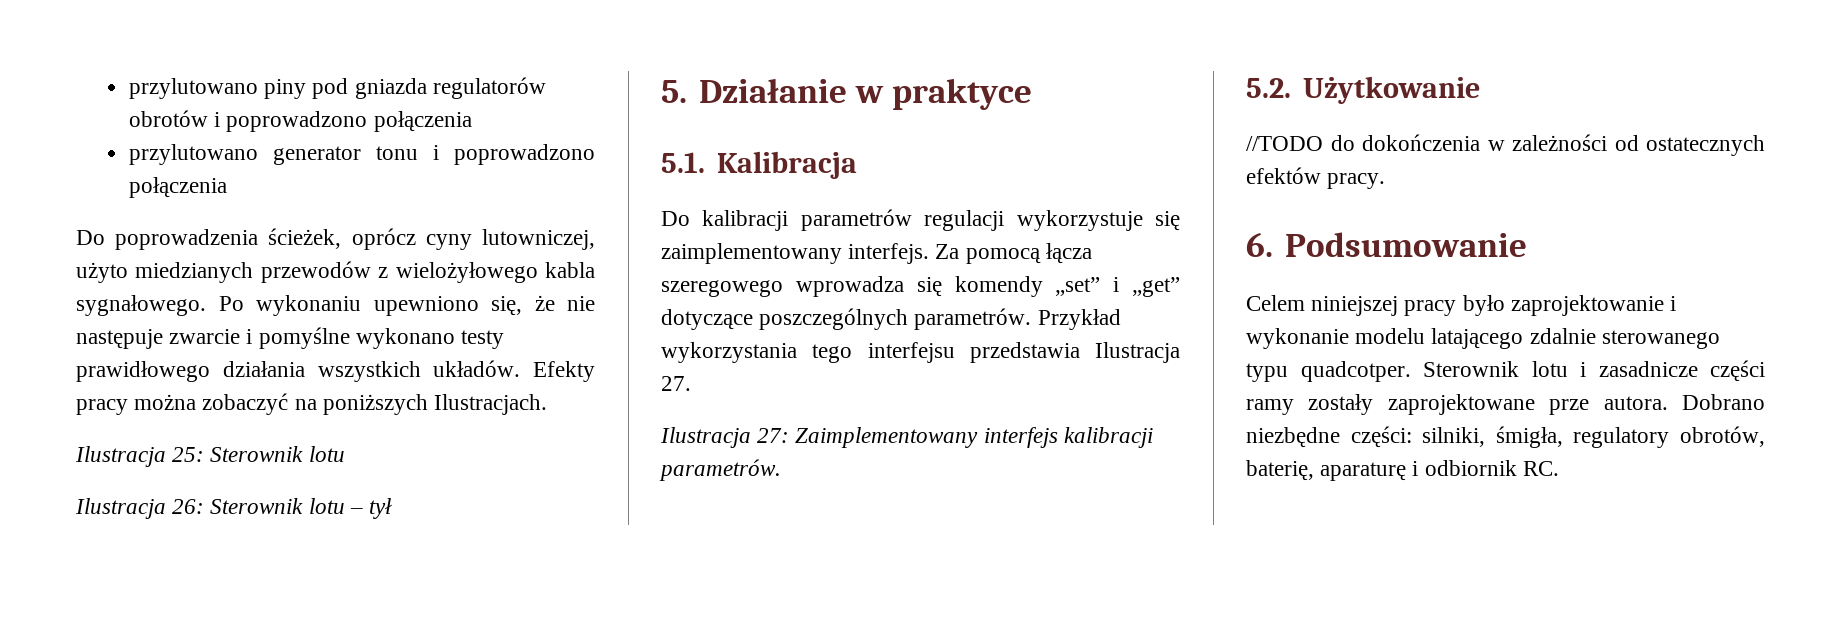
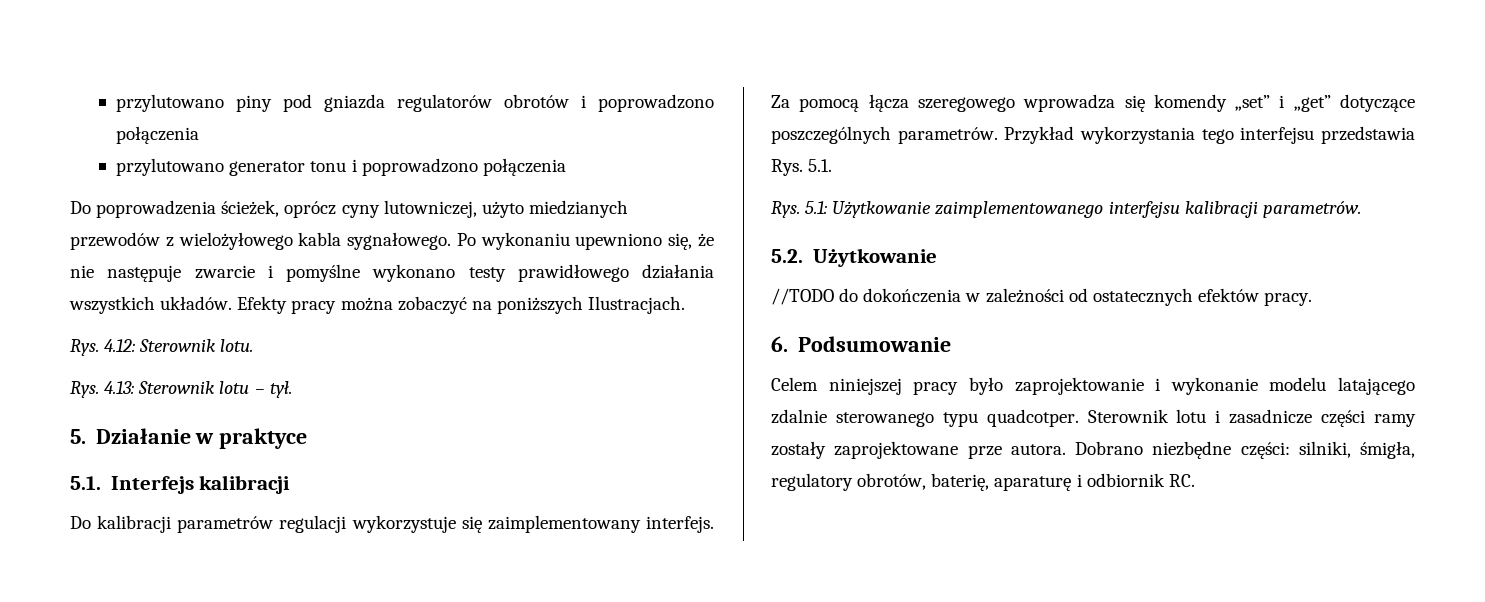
[75,446,345,467] [75,498,205,519] Ilustracja 25: Sterownik lotu // Ilustracja 26: -> [70,339,254,356] [70,381,135,398] Rys. 4.12: Sterownik lotu. // Rys. 4.13:
[369,498,393,519] tył -> [269,381,292,398] tył.
[716,151,857,179] Kalibracja -> [110,475,291,494] Interfejs kalibracji
[1095,342,1180,363] [661,376,691,391] [660,427,1058,448] Ilustracja 27. // Ilustracja 27: Zaimplementowany interfejs -> [771,159,833,176] [771,201,1180,218] Rys. 5.1. // Rys. 5.1: Użytkowanie zaimplementowanego interfejsu

